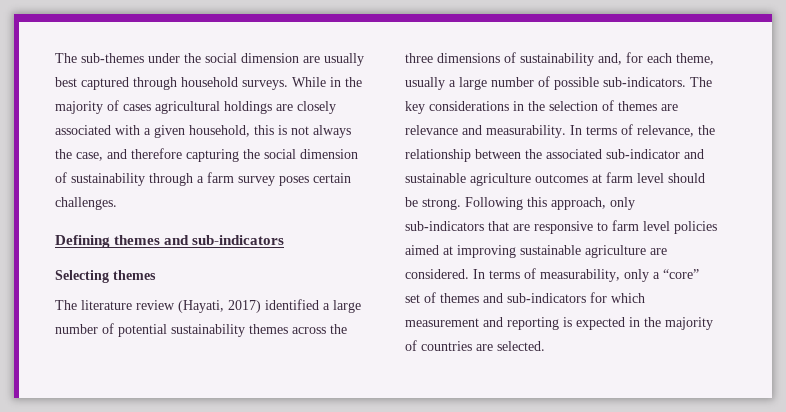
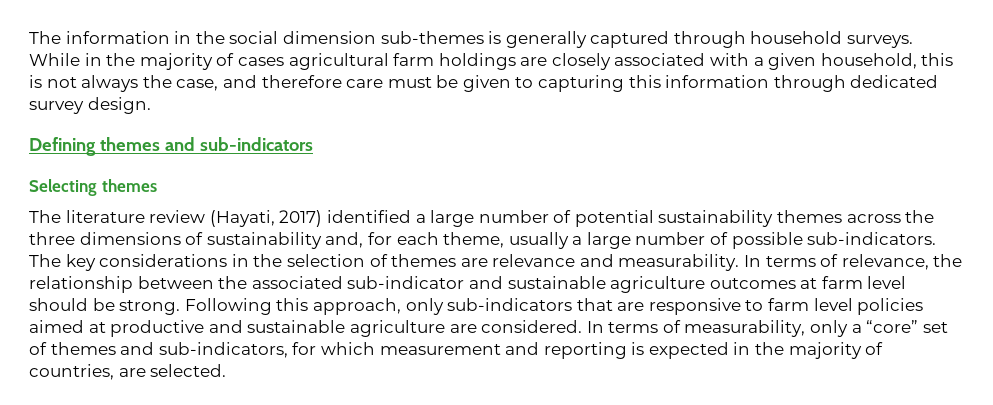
[55,53,364,66] [55,77,77,87] The sub-themes under the social dimension are usually best -> [29,31,587,48] The information in the social dimension sub-themes is generally
(220, 107) none -> [393,53,435,66] farm
[186,149,358,162] [55,172,351,186] [55,197,117,210] capturing the social dimension of sustainability through a farm survey poses certain challenges. -> [346,75,939,92] [29,97,151,114] care must be given to capturing this information through dedicated survey design.
[457,245,516,258] improving -> [110,320,243,337] productive and
[507,293,586,303] sub-indicators -> [158,342,288,358] sub-indicators,
[421,341,472,351] countries -> [29,364,114,380] countries,

